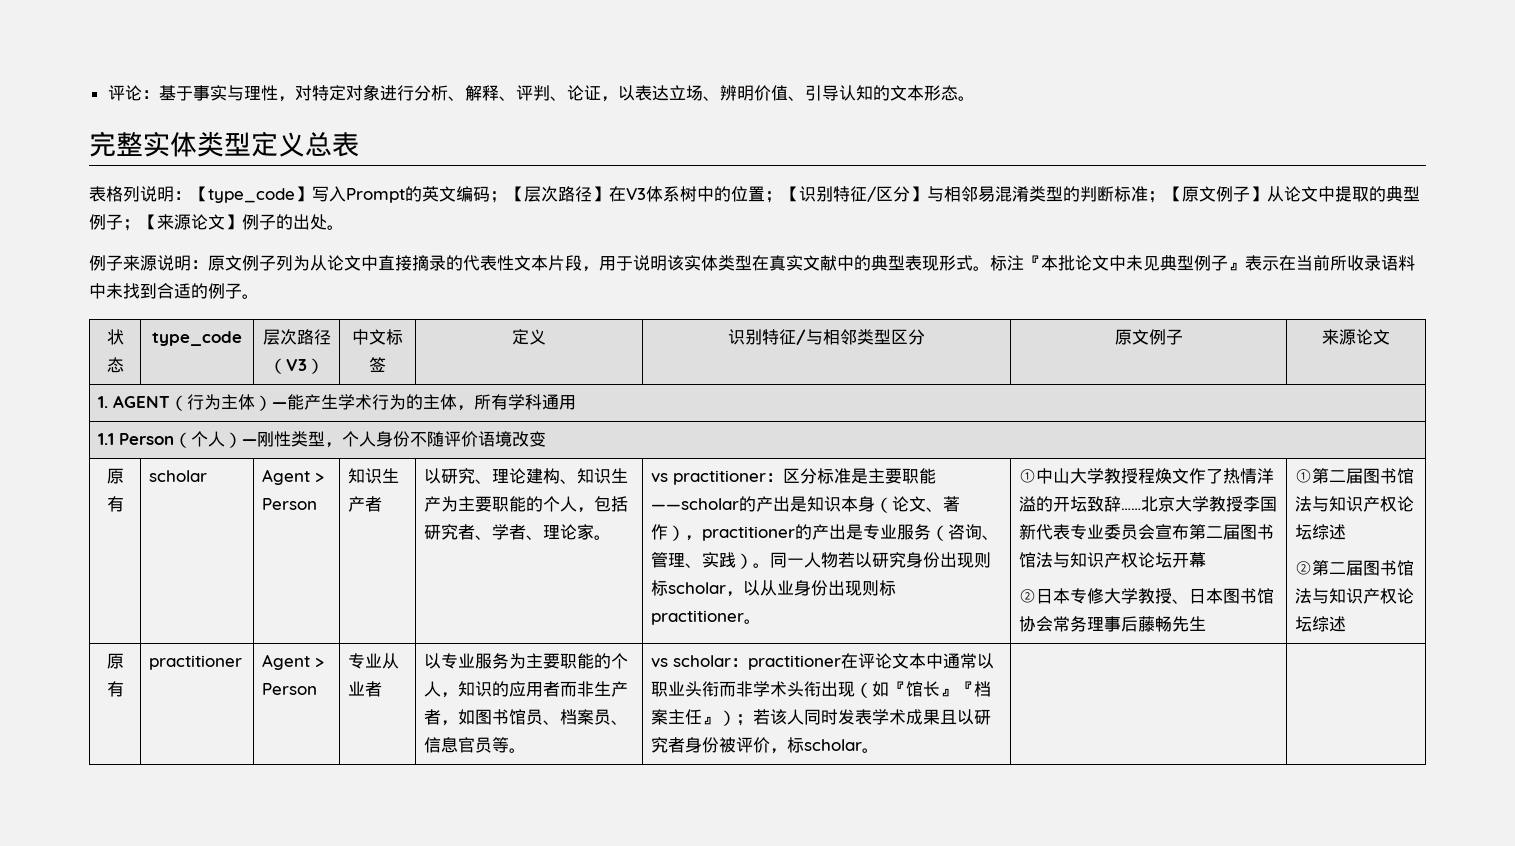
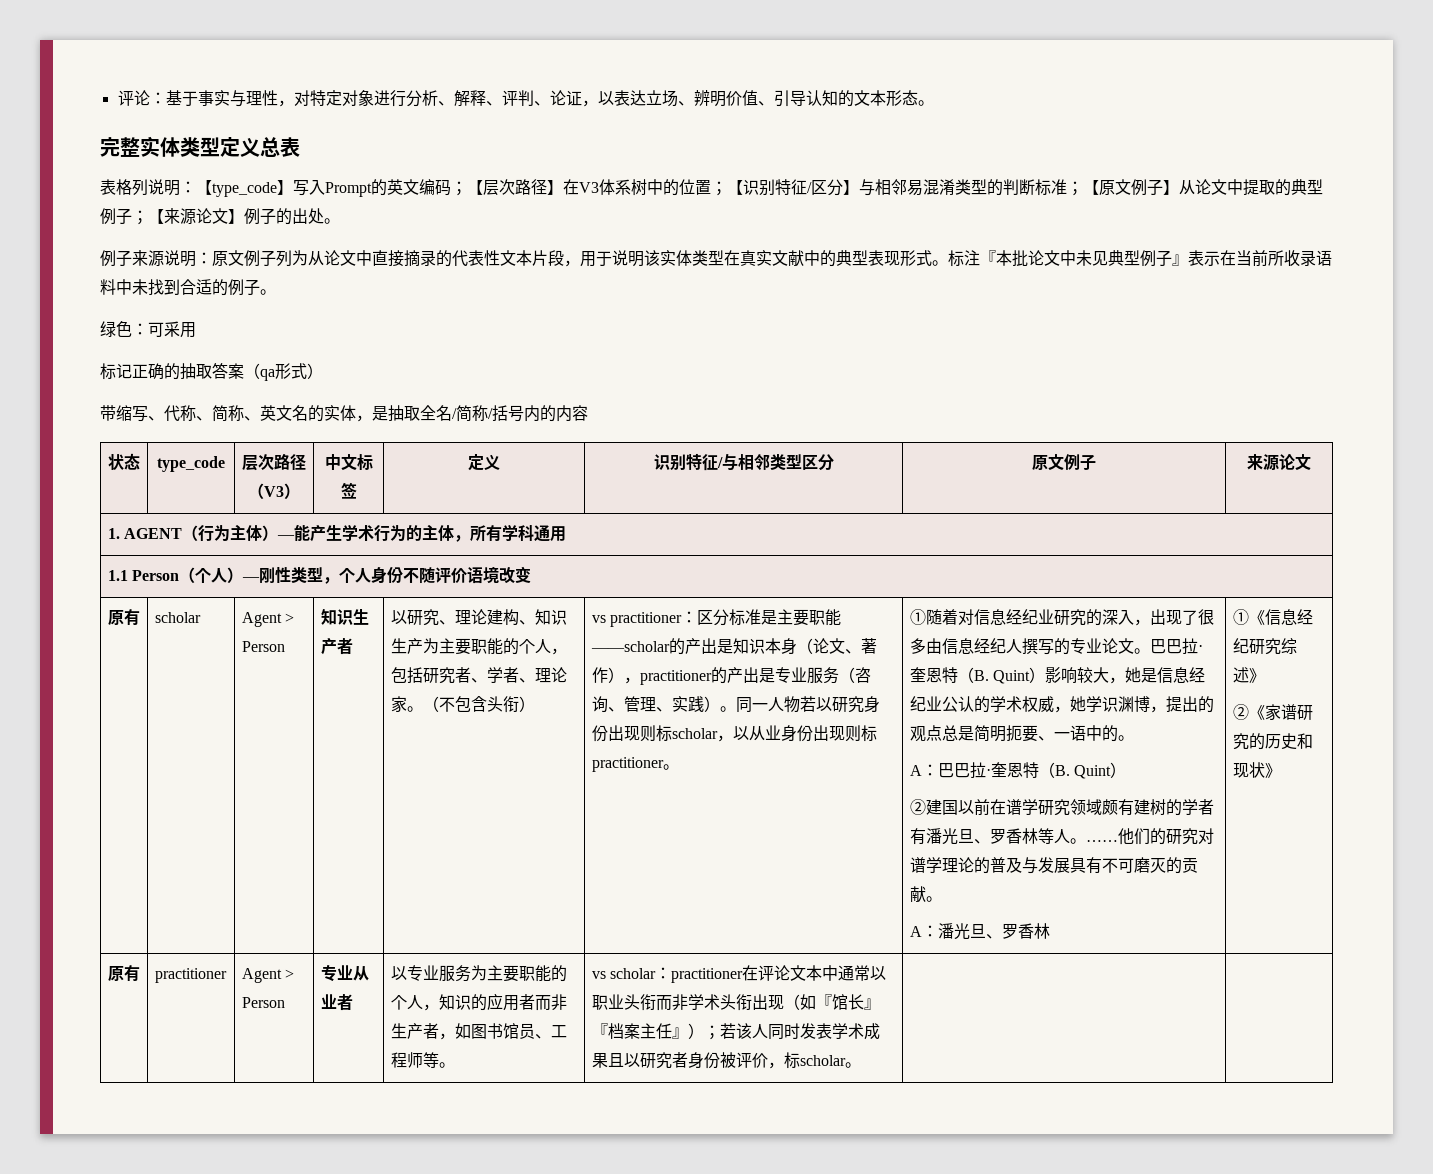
(259, 296) none -> [100,321,196,338] [100,363,323,381] [100,405,588,422] // 绿色：可采用 // 标记正确的抽取答案（qa形式） // 带缩写、代称、简称、英文名的实体，是抽取全名/简称/括号内的内容
(612, 537) none -> [422,696,535,713] （不包含头衔）
[1036,468,1275,484] [1019,496,1278,512] [1019,524,1275,540] [1019,552,1207,568] [1019,588,1275,604] [1019,616,1207,632] [1295,468,1415,484] [1295,496,1415,512] [1295,524,1347,540] [1295,560,1415,576] [1295,588,1415,604] [1295,616,1347,632] 中山大学教授程焕文作了热情洋溢的开坛致辞……北京大学教授李国新代表专业委员会宣布第二届图书馆法与知识产权论坛开幕 // ②日本专修大学教授、日本图书馆协会常务理事后藤畅先生 | ①第二届图书馆法与知识产权论坛综述 // ②第二届图书馆法与知识产权论坛综述 -> [925,609,1214,626] [909,638,1203,655] [909,667,1206,684] [909,696,1214,713] [909,725,1134,742] [909,762,1127,779] [909,799,1214,816] [909,828,1214,845] [909,857,1198,874] [909,886,942,903] [909,923,1050,940] [1232,609,1313,625] [1232,638,1297,655] [1232,667,1265,683] [1232,704,1313,721] [1232,733,1313,750] [1232,762,1281,778] 随着对信息经纪业研究的深入，出现了很多由信息经纪人撰写的专业论文。巴巴拉·奎恩特（B. Quint）影响较大，她是信息经纪业公认的学术权威，她学识渊博，提出的观点总是简明扼要、一语中的。 // A：巴巴拉·奎恩特（B. Quint） // ②建国以前在谱学研究领域颇有建树的学者有潘光旦、罗香林等人。……他们的研究对谱学理论的普及与发展具有不可磨灭的贡献。 // A：潘光旦、罗香林 | ①《信息经纪研究综述》 // ②《家谱研究的历史和现状》
[560,709,629,725] [424,737,493,753] 档案员、信息官员 -> [550,1025,567,1038] [390,1052,423,1068] 工程师

